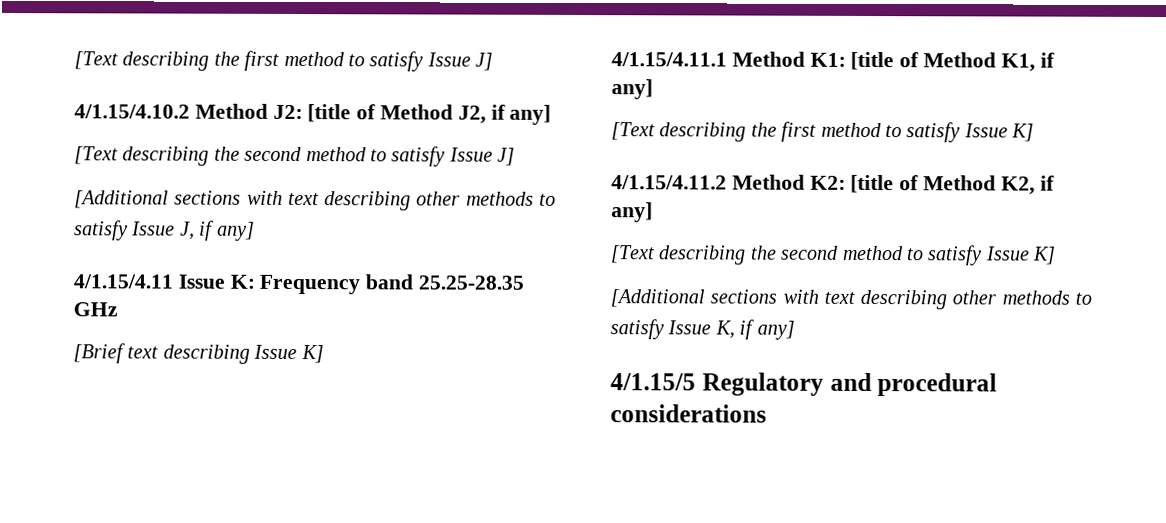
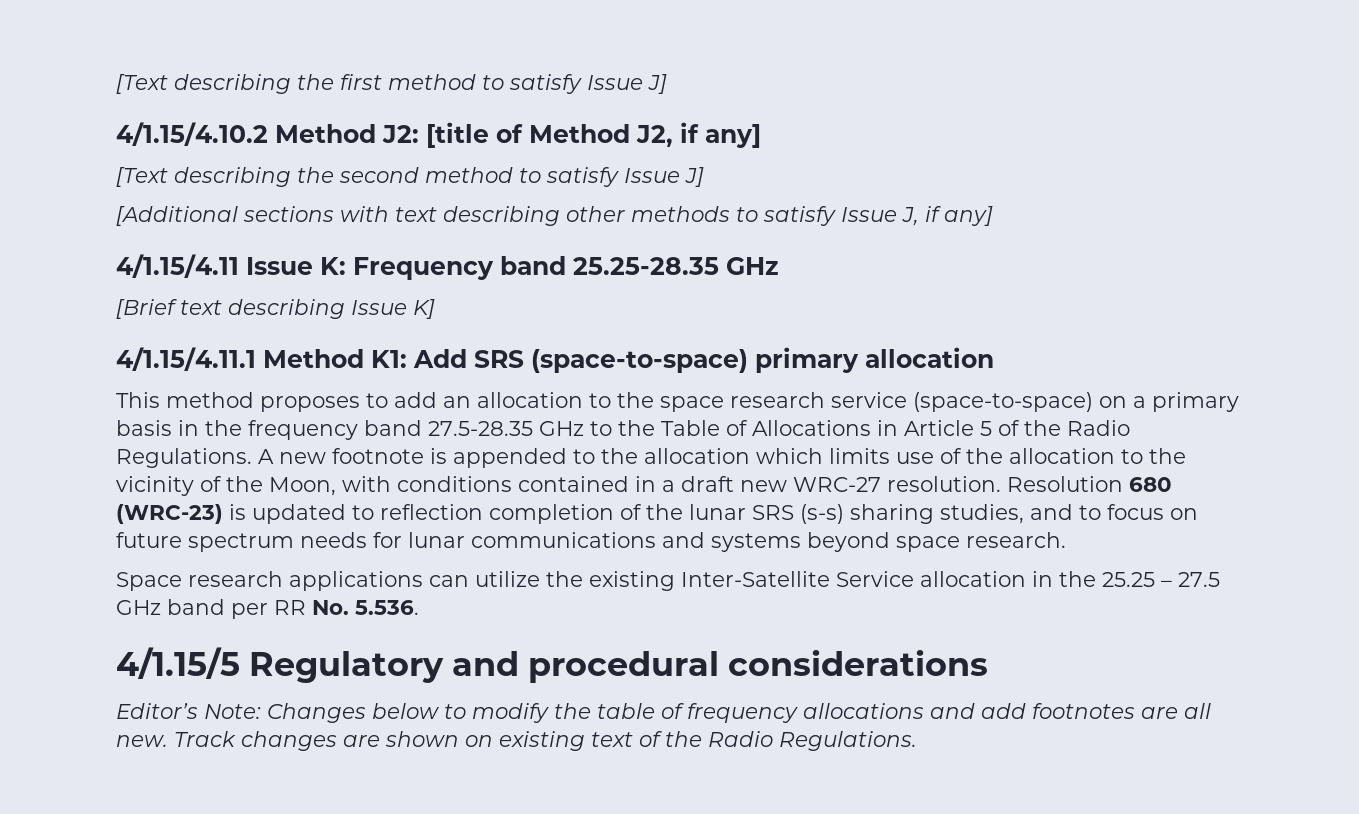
[850,51,1055,72] [611,79,653,100] [611,121,1035,143] [611,174,1055,195] [611,202,653,223] [610,245,1057,266] [610,289,1092,310] [610,319,795,340] [title of Method K1, if any] // [Text describing the first method to satisfy Issue K] // 4/1.15/4.11.2 Method K2: [title of Method K2, if any] // [Text describing the second method to satisfy Issue K] // [Additional sections with text describing other methods to satisfy Issue K, if any] -> [413,347,994,373] [116,392,1239,412] [116,420,1130,440] [116,448,1186,468] [116,476,1172,496] [116,504,1198,524] [116,532,1066,552] [116,571,1220,591] [116,599,419,619] Add SRS (space-to-space) primary allocation // This method proposes to add an allocation to the space research service (space-to-space) on a primary basis in the frequency band 27.5-28.35 GHz to the Table of Allocations in Article 5 of the Radio Regulations. A new footnote is appended to the allocation which limits use of the allocation to the vicinity of the Moon, with conditions contained in a draft new WRC-27 resolution. Resolution 680 (WRC-23) is updated to reflection completion of the lunar SRS (s-s) sharing studies, and to focus on future spectrum needs for lunar communications and systems beyond space research. // Space research applications can utilize the existing Inter-Satellite Service allocation in the 25.25 – 27.5 GHz band per RR No. 5.536.
(767, 413) none -> [116,703,1211,723] [116,731,917,751] // Editor’s Note: Changes below to modify the table of frequency allocations and add footnotes are all new. Track changes are shown on existing text of the Radio Regulations.

